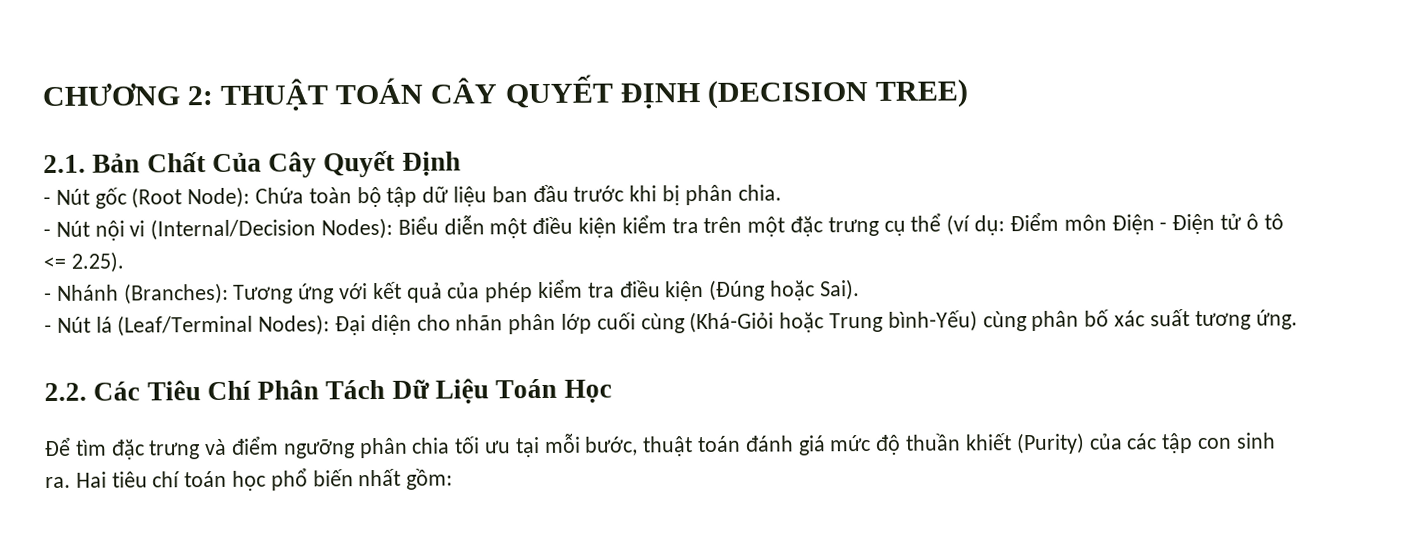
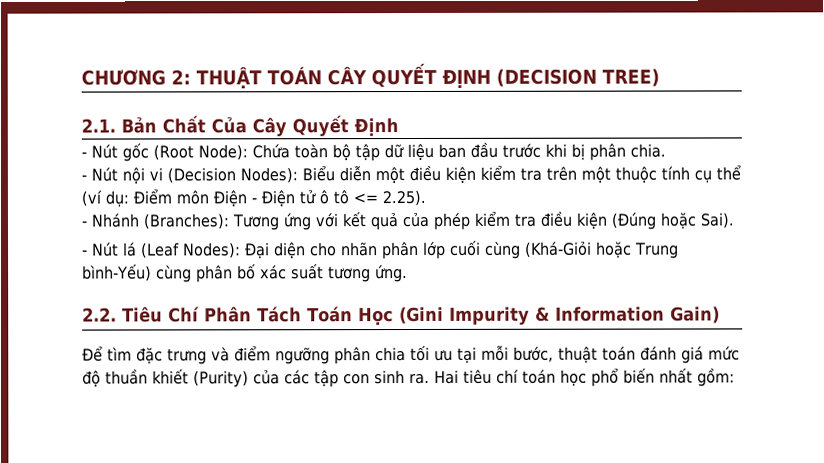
[150,218,317,241] (Internal/Decision -> [167,167,236,184] (Decision
[790,216,879,237] đặc trưng -> [615,166,690,183] thuộc tính
[117,314,254,337] (Leaf/Terminal -> [141,242,180,259] (Leaf
[93,381,141,401] Các -> (117, 314) none
[391,378,490,404] Dữ Liệu -> (302, 314) none
(612, 391) none -> [398,306,720,325] (Gini Impurity & Information Gain)

